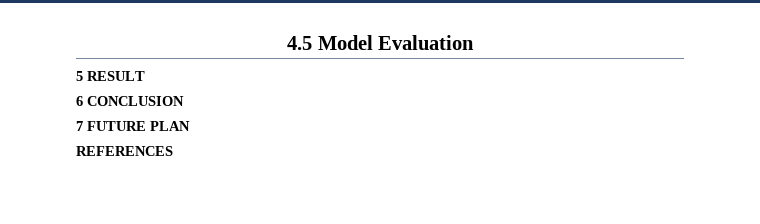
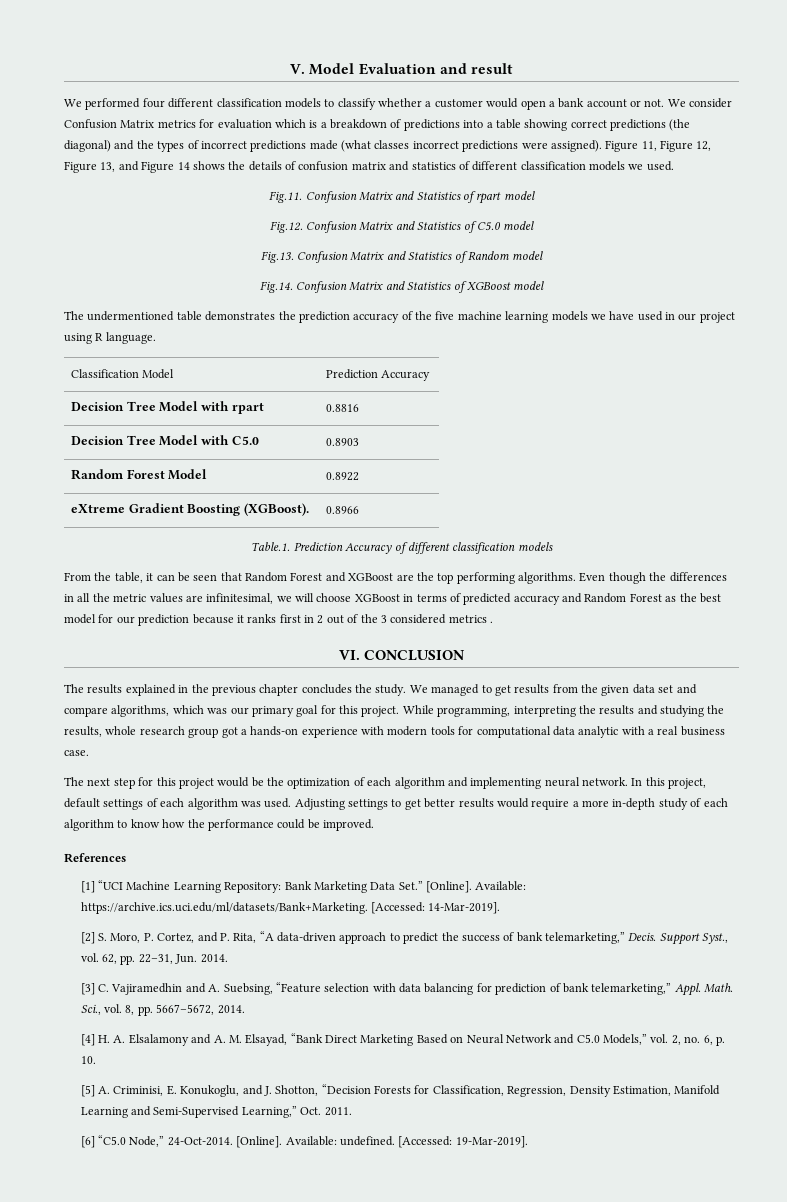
[286,36,312,50] 4.5 -> [290,64,306,74] V.
[76,71,145,81] [76,96,184,106] [76,121,190,131] [76,146,173,156] // 5 RESULT // 6 CONCLUSION // 7 FUTURE PLAN // REFERENCES -> [439,63,513,74] [64,98,733,110] [64,119,691,131] [64,140,712,152] [64,161,674,173] [269,191,535,204] [269,221,535,233] [260,251,544,263] [259,281,545,293] [64,311,735,323] [64,332,156,344] [71,369,175,379] [326,369,431,381] [71,401,264,414] [326,404,360,412] [71,435,259,446] [326,438,360,446] [71,469,208,480] [326,472,360,481] [71,503,309,516] [326,506,360,514] [251,542,553,554] [64,572,727,584] [64,593,721,605] [64,614,493,626] [338,650,466,661] [64,684,697,696] [64,705,725,717] [64,726,725,738] [64,750,89,756] [64,777,707,789] [64,798,728,810] [64,819,374,831] [64,853,126,863] [80,880,527,893] [80,902,501,914] [80,931,729,945] [80,953,228,965] [80,982,734,996] [80,1004,245,1016] [80,1033,725,1046] [80,1056,96,1064] [80,1084,721,1097] [80,1106,352,1118] [80,1135,528,1148] and result // We performed four different classification models to classify whether a customer would open a bank account or not. We consider Confusion Matrix metrics for evaluation which is a breakdown of predictions into a table showing correct predictions (the diagonal) and the types of incorrect predictions made (what classes incorrect predictions were assigned). Figure 11, Figure 12, Figure 13, and Figure 14 shows the details of confusion matrix and statistics of different classification models we used. // Fig.11. Confusion Matrix and Statistics of rpart model // Fig.12. Confusion Matrix and Statistics of C5.0 model // Fig.13. Confusion Matrix and Statistics of Random model // Fig.14. Confusion Matrix and Statistics of XGBoost model // The undermentioned table demonstrates the prediction accuracy of the five machine learning models we have used in our project using R language. // Classification Model | Prediction Accuracy // Decision Tree Model with rpart | 0.8816 // Decision Tree Model with C5.0 | 0.8903 // Random Forest Model | 0.8922 // eXtreme Gradient Boosting (XGBoost). | 0.8966 // Table.1. Prediction Accuracy of different classification models // From the table, it can be seen that Random Forest and XGBoost are the top performing algorithms. Even though the differences in all the metric values are infinitesimal, we will choose XGBoost in terms of predicted accuracy and Random Forest as the best model for our prediction because it ranks first in 2 out of the 3 considered metrics . // VI. CONCLUSION // The results explained in the previous chapter concludes the study. We managed to get results from the given data set and compare algorithms, which was our primary goal for this project. While programming, interpreting the results and studying the results, whole research group got a hands-on experience with modern tools for computational data analytic with a real business case. // The next step for this project would be the optimization of each algorithm and implementing neural network. In this project, default settings of each algorithm was used. Adjusting settings to get better results would require a more in-depth study of each algorithm to know how the performance could be improved. // References // [1] “UCI Machine Learning Repository: Bank Marketing Data Set.” [Online]. Available: https://archive.ics.uci.edu/ml/datasets/Bank+Marketing. [Accessed: 14-Mar-2019]. // [2] S. Moro, P. Cortez, and P. Rita, “A data-driven approach to predict the success of bank telemarketing,” Decis. Support Syst., vol. 62, pp. 22–31, Jun. 2014. // [3] C. Vajiramedhin and A. Suebsing, “Feature selection with data balancing for prediction of bank telemarketing,” Appl. Math. Sci., vol. 8, pp. 5667–5672, 2014. // [4] H. A. Elsalamony and A. M. Elsayad, “Bank Direct Marketing Based on Neural Network and C5.0 Models,” vol. 2, no. 6, p. 10. // [5] A. Criminisi, E. Konukoglu, and J. Shotton, “Decision Forests for Classification, Regression, Density Estimation, Manifold Learning and Semi-Supervised Learning,” Oct. 2011. // [6] “C5.0 Node,” 24-Oct-2014. [Online]. Available: undefined. [Accessed: 19-Mar-2019].

